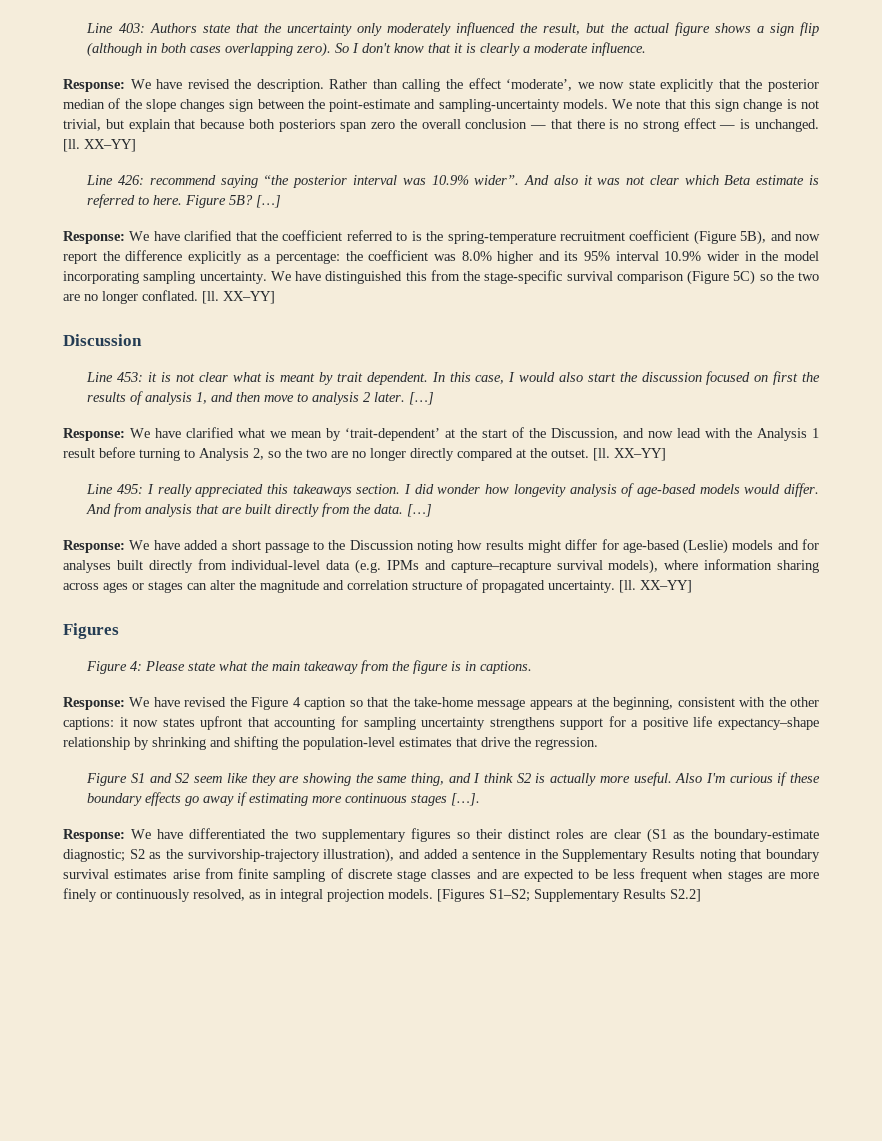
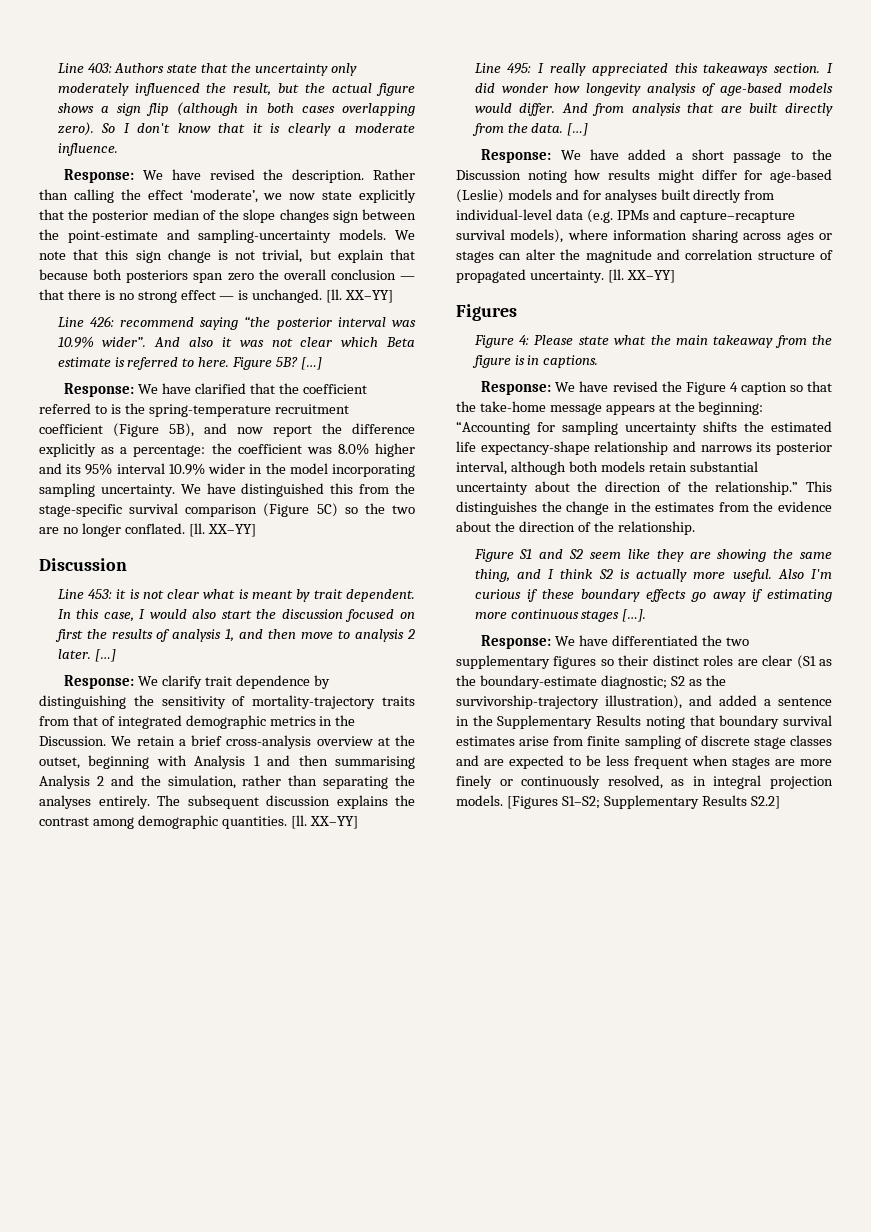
[155,427,819,441] [63,447,589,461] have clarified what we mean by ‘trait-dependent’ at the start of the Discussion, and now lead with the Analysis 1 result before turning to Analysis 2, so the two are no longer directly compared at the outset. -> [162,675,330,689] [39,695,416,709] [39,715,356,729] [39,735,415,749] [39,755,415,769] [39,775,415,789] [39,795,415,809] [39,815,287,829] clarify trait dependence by distinguishing the sensitivity of mortality-trajectory traits from that of integrated demographic metrics in the Discussion. We retain a brief cross-analysis overview at the outset, beginning with Analysis 1 and then summarising Analysis 2 and the simulation, rather than separating the analyses entirely. The subsequent discussion explains the contrast among demographic quantities.
[613,697,820,710] [63,716,819,730] [63,736,598,750] beginning, consistent with the other captions: it now states upfront that accounting for sampling uncertainty strengthens support for a positive life expectancy–shape relationship by shrinking and shifting the population-level estimates that drive the regression. -> [698,401,764,415] [456,421,832,435] [456,441,832,455] [456,461,758,475] [456,481,832,495] [456,501,832,515] [456,521,695,535] beginning: “Accounting for sampling uncertainty shifts the estimated life expectancy-shape relationship and narrows its posterior interval, although both models retain substantial uncertainty about the direction of the relationship.” This distinguishes the change in the estimates from the evidence about the direction of the relationship.

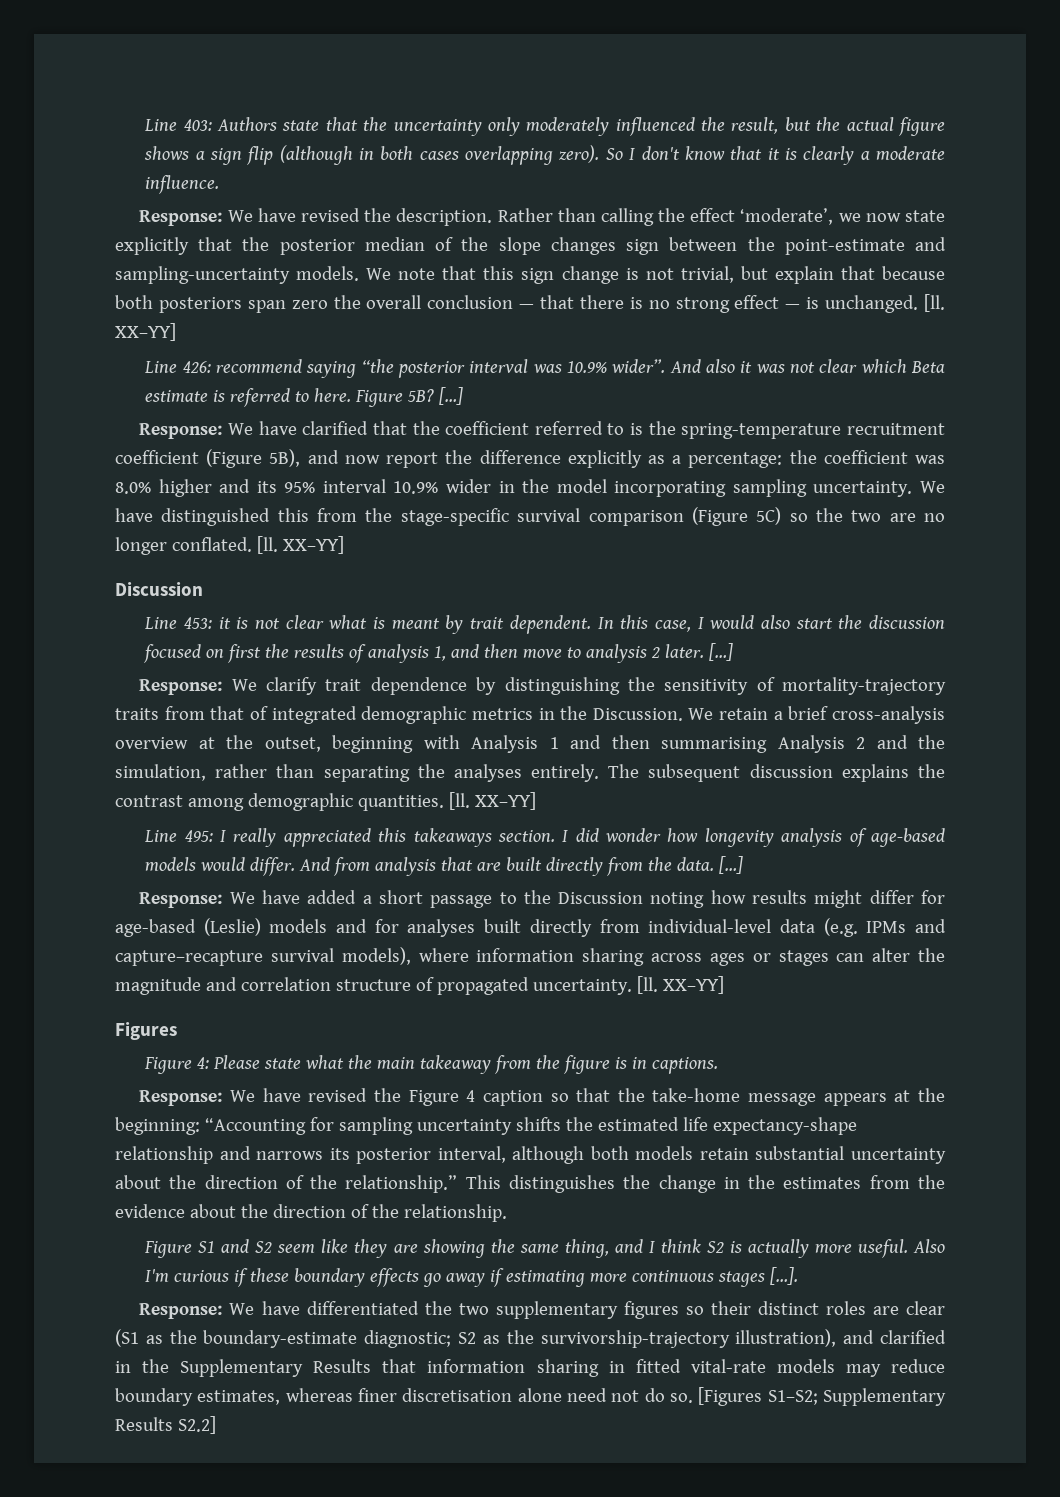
[719,695,832,706] added a sentence -> [880,1330,947,1344] clarified
[645,715,832,729] [456,735,832,749] [456,755,832,769] [456,775,833,789] [456,795,503,806] noting that boundary survival estimates arise from finite sampling of discrete stage classes and are expected to be less frequent when stages are more finely or continuously resolved, as in integral projection models. -> [382,1359,946,1377] [115,1388,693,1406] that information sharing in fitted vital-rate models may reduce boundary estimates, whereas finer discretisation alone need not do so.

